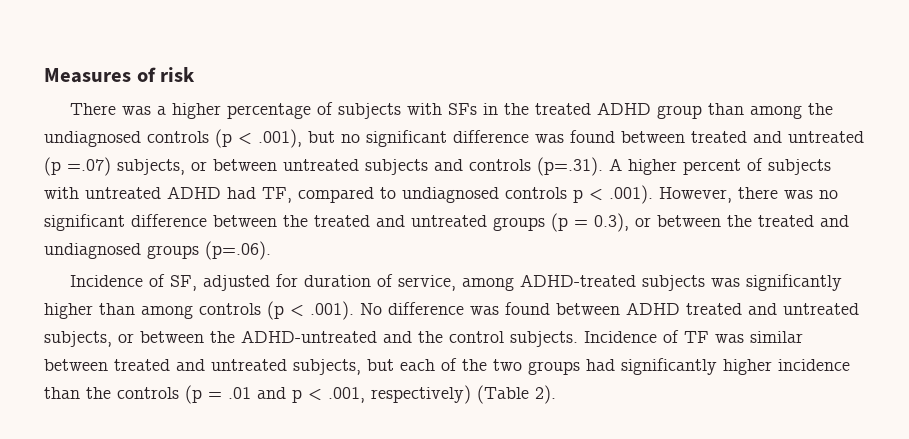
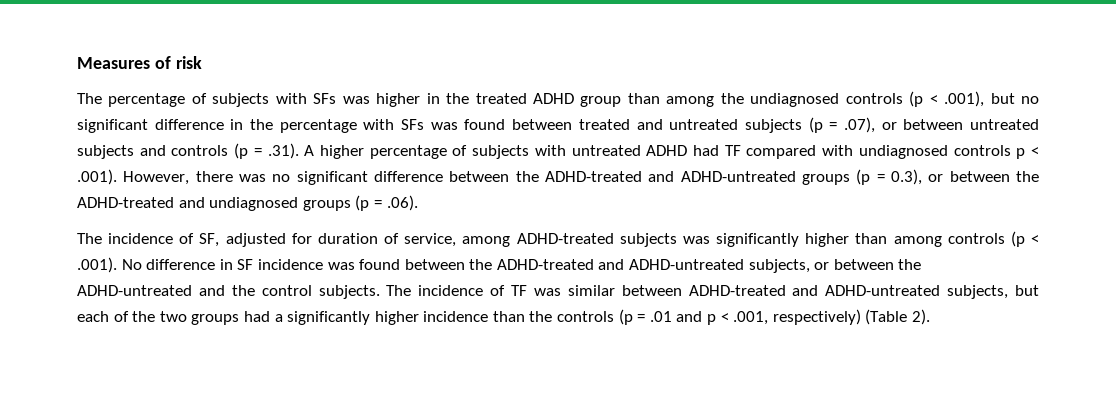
[69,103,221,119] There was a higher -> [77,93,102,104] The
(477, 109) none -> [342,93,421,107] was higher
(529, 136) none -> [230,119,425,133] in the percentage with SFs
[44,157,185,176] (p =.07) subjects, -> [744,117,875,133] subjects (p = .07),
[537,157,603,176] (p=.31). -> [234,143,299,159] (p = .31).
[683,159,741,175] percent -> [369,145,447,159] percentage
[262,187,396,203] TF, compared to -> [724,145,854,159] TF compared with
[314,215,487,227] treated and untreated -> [545,171,796,182] ADHD-treated and ADHD-untreated
[758,215,814,227] treated -> [77,197,174,208] ADHD-treated
[205,241,271,260] [69,275,143,287] (p=.06). // Incidence -> [355,195,418,211] [77,233,174,244] (p = .06). // The incidence
[470,302,859,315] was found between ADHD treated and untreated -> [219,259,745,270] in SF incidence was found between the ADHD-treated and ADHD-untreated
[584,331,657,343] Incidence -> [386,285,484,296] The incidence
[114,359,287,371] treated and untreated -> [688,285,941,296] ADHD-treated and ADHD-untreated
(615, 365) none -> [274,314,283,322] a

